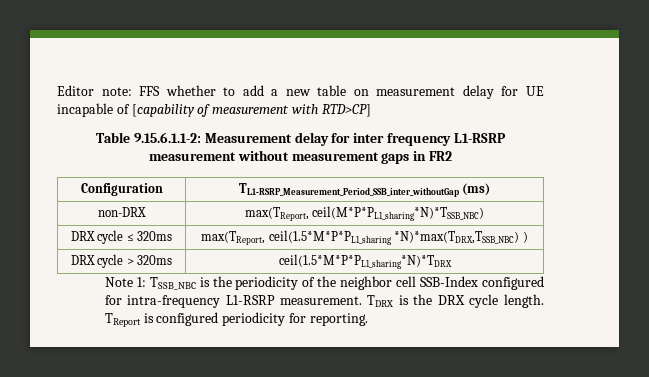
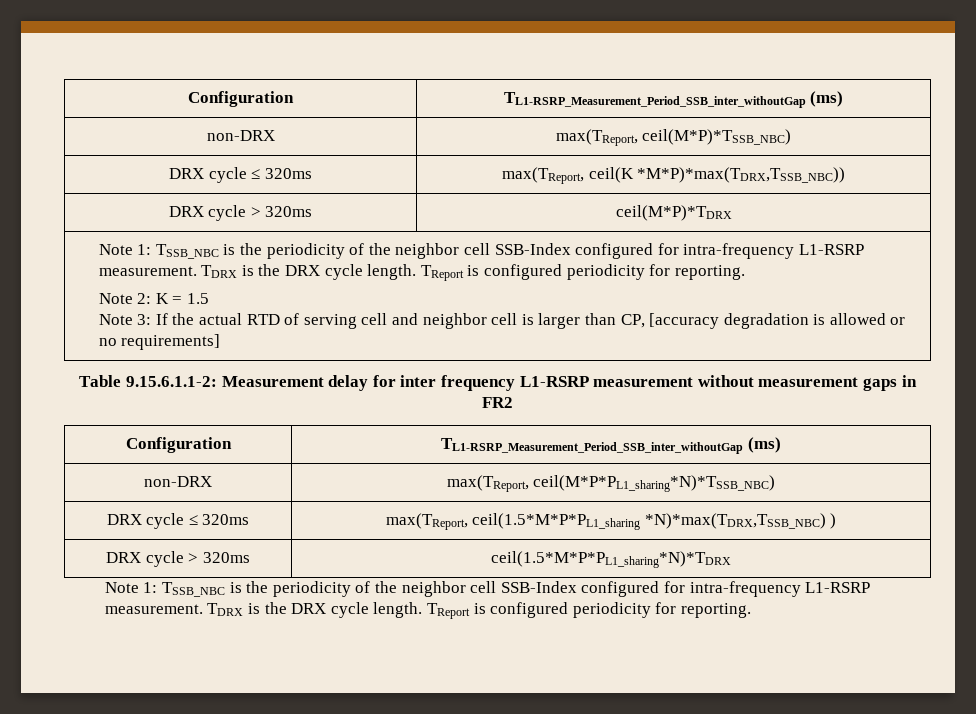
[57,85,545,99] [57,103,371,117] Editor note: FFS whether to add a new table on measurement delay for UE incapable of [capability of measurement with RTD>CP] -> [188,91,294,107] [503,91,844,108] [206,130,275,141] [555,129,792,146] [169,167,312,183] [501,167,846,184] [168,205,313,221] [615,205,732,221] [98,243,864,259] [98,264,745,281] [98,293,210,304] [98,313,906,329] [98,334,221,350] Configuration | TL1-RSRP_Measurement_Period_SSB_inter_withoutGap (ms) // non-DRX | max(TReport, ceil(M*P)*TSSB_NBC) // DRX cycle ≤ 320ms | max(TReport, ceil(K *M*P)*max(TDRX,TSSB_NBC)) // DRX cycle > 320ms | ceil(M*P)*TDRX // Note 1: TSSB_NBC is the periodicity of the neighbor cell SSB-Index configured for intra-frequency L1-RSRP measurement. TDRX is the DRX cycle length. TReport is configured periodicity for reporting. // Note 2: K = 1.5 // Note 3: If the actual RTD of serving cell and neighbor cell is larger than CP, [accuracy degradation is allowed or no requirements]

